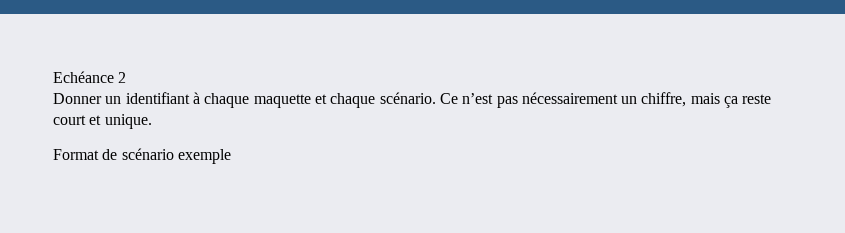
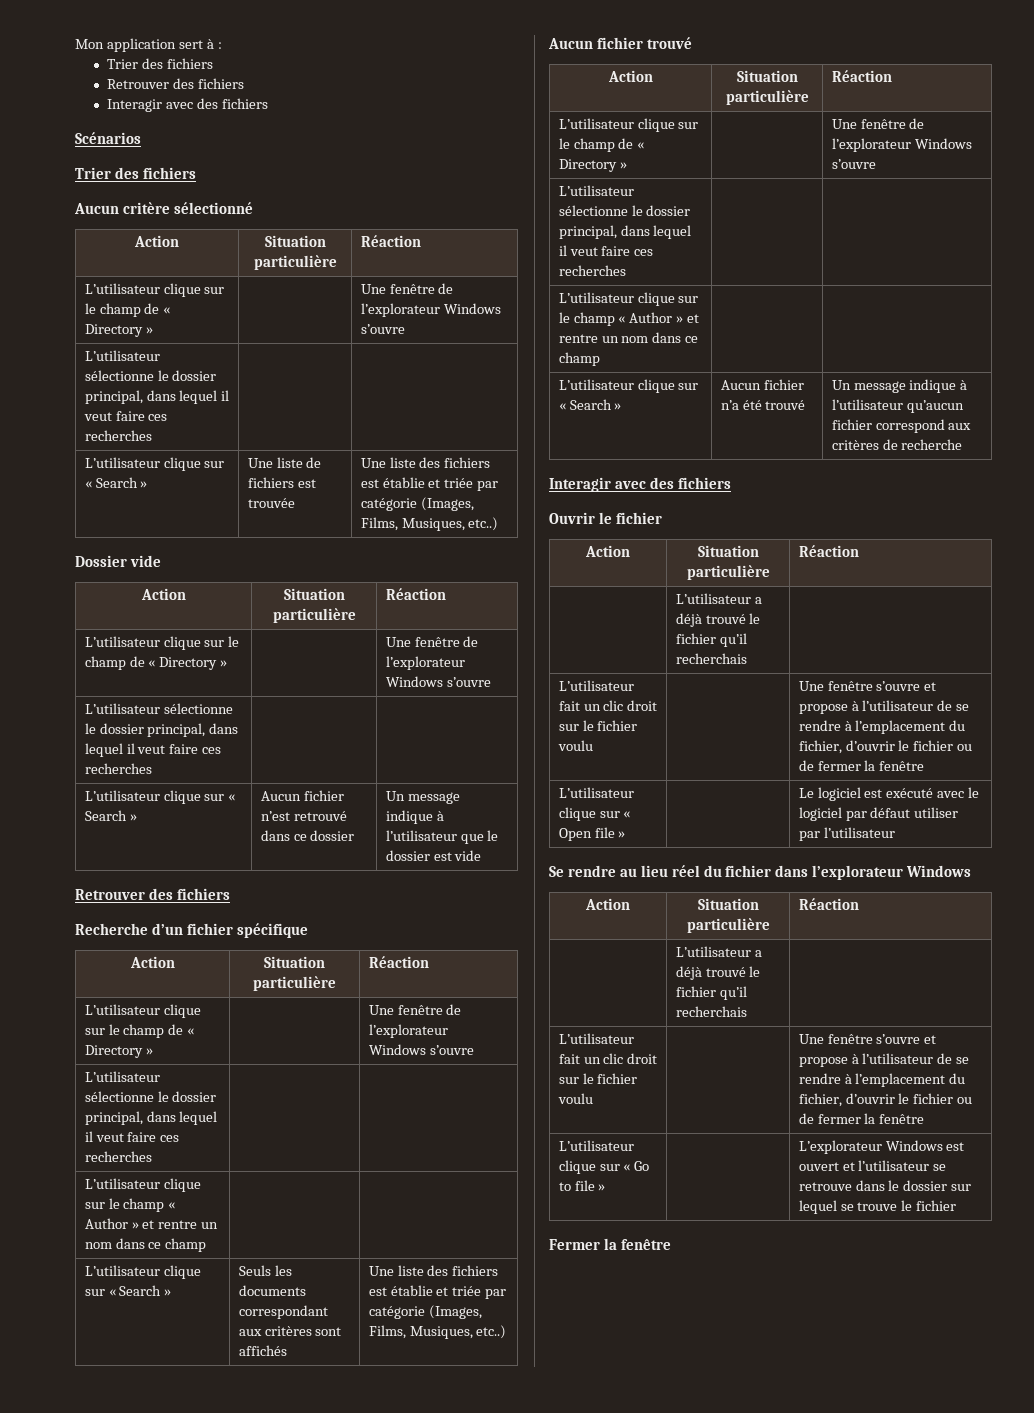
[53,71,127,83] [53,92,772,108] [53,114,152,129] [53,148,231,164] Echéance 2 // Donner un identifiant à chaque maquette et chaque scénario. Ce n’est pas nécessairement un chiffre, mais ça reste court et unique. // Format de scénario exemple -> [75,38,222,52] [107,58,214,69] [107,78,245,89] [107,98,269,112] [75,132,141,144] [75,167,196,179] [74,202,253,214] [134,235,179,247] [264,235,326,247] [253,255,337,270] [360,235,421,247] [84,283,225,297] [84,303,171,317] [84,324,153,337] [360,283,454,294] [360,303,501,317] [360,324,405,334] [84,350,160,361] [84,370,217,381] [84,390,230,404] [83,411,168,421] [84,430,152,441] [84,457,225,471] [84,477,148,488] [247,457,322,468] [247,477,316,488] [247,498,295,508] [360,457,491,468] [360,477,499,491] [360,497,474,511] [360,517,499,531] [75,555,161,567] [140,588,186,600] [283,588,345,600] [272,608,356,623] [385,588,446,600] [84,636,240,650] [84,656,228,670] [385,636,479,647] [385,656,465,670] [385,676,491,687] [84,703,233,714] [84,723,239,737] [84,743,222,757] [84,763,152,774] [84,790,236,804] [84,810,137,821] [260,790,344,801] [260,811,347,821] [260,830,355,841] [385,791,460,804] [385,810,444,824] [385,830,499,844] [385,850,482,861] [75,888,230,900] [75,923,308,938] [129,956,175,968] [264,956,325,968] [253,976,336,991] [368,956,429,968] [84,1004,201,1018] [84,1024,195,1038] [84,1045,153,1058] [368,1004,462,1015] [368,1024,448,1038] [368,1044,474,1055] [84,1071,160,1082] [84,1091,217,1102] [84,1111,218,1125] [84,1131,180,1142] [84,1151,152,1162] [84,1178,201,1192] [84,1198,176,1212] [84,1218,219,1229] [84,1238,207,1252] [84,1265,201,1279] [84,1285,172,1296] [238,1265,292,1276] [238,1285,306,1296] [238,1305,328,1319] [238,1326,342,1336] [238,1345,287,1356] [368,1265,499,1276] [368,1285,507,1299] [368,1305,482,1319] [368,1325,507,1339] [548,37,692,49] [607,70,653,82] [736,70,798,82] [725,90,809,105] [831,70,892,82] [558,118,699,132] [558,138,645,152] [558,159,627,172] [831,118,925,129] [831,138,972,152] [831,159,876,169] [558,185,634,196] [558,205,691,216] [558,225,692,239] [558,245,654,256] [558,265,626,276] [558,292,699,306] [558,312,700,326] [558,332,699,343] [558,352,600,366] [558,379,699,393] [558,399,622,410] [720,379,804,390] [720,400,806,410] [831,379,968,393] [831,399,964,413] [831,419,972,433] [831,439,963,450] [549,477,731,492] [549,512,662,524] [585,545,630,557] [697,545,759,557] [686,565,770,580] [798,545,859,557] [675,593,762,604] [675,613,761,627] [675,633,747,647] [675,653,747,664] [558,680,634,691] [558,700,658,711] [558,720,638,731] [557,740,593,751] [798,681,937,691] [798,700,970,714] [798,720,966,734] [798,740,973,754] [798,760,925,771] [558,787,634,798] [558,807,631,821] [558,827,626,841] [798,787,980,801] [798,807,959,821] [798,827,895,841] [549,865,972,880] [585,898,630,910] [697,898,759,910] [686,918,770,933] [798,898,859,910] [675,946,762,957] [675,966,761,980] [675,986,747,1000] [675,1006,747,1017] [558,1033,634,1044] [558,1053,658,1064] [558,1073,638,1084] [557,1093,593,1104] [798,1034,937,1044] [798,1053,970,1067] [798,1073,966,1087] [798,1093,973,1107] [798,1113,925,1124] [558,1140,634,1151] [558,1160,650,1174] [558,1180,606,1191] [798,1140,965,1154] [798,1160,947,1171] [798,1180,972,1191] [798,1200,957,1214] [549,1238,671,1250] Mon application sert à : // Trier des fichiers // Retrouver des fichiers // Interagir avec des fichiers // Scénarios // Trier des fichiers // Aucun critère sélectionné // Action | Situation particulière | Réaction // L’utilisateur clique sur le champ de « Directory » | | Une fenêtre de l’explorateur Windows s’ouvre // L’utilisateur sélectionne le dossier principal, dans lequel il veut faire ces recherches | | // L’utilisateur clique sur « Search » | Une liste de fichiers est trouvée | Une liste des fichiers est établie et triée par catégorie (Images, Films, Musiques, etc..) // Dossier vide // Action | Situation particulière | Réaction // L’utilisateur clique sur le champ de « Directory » | | Une fenêtre de l’explorateur Windows s’ouvre // L’utilisateur sélectionne le dossier principal, dans lequel il veut faire ces recherches | | // L’utilisateur clique sur « Search » | Aucun fichier n’est retrouvé dans ce dossier | Un message indique à l’utilisateur que le dossier est vide // Retrouver des fichiers // Recherche d’un fichier spécifique // Action | Situation particulière | Réaction // L’utilisateur clique sur le champ de « Directory » | | Une fenêtre de l’explorateur Windows s’ouvre // L’utilisateur sélectionne le dossier principal, dans lequel il veut faire ces recherches | | // L’utilisateur clique sur le champ « Author » et rentre un nom dans ce champ | | // L’utilisateur clique sur « Search » | Seuls les documents correspondant aux critères sont affichés | Une liste des fichiers est établie et triée par catégorie (Images, Films, Musiques, etc..) // Aucun fichier trouvé // Action | Situation particulière | Réaction // L’utilisateur clique sur le champ de « Directory » | | Une fenêtre de l’explorateur Windows s’ouvre // L’utilisateur sélectionne le dossier principal, dans lequel il veut faire ces recherches | | // L’utilisateur clique sur le champ « Author » et rentre un nom dans ce champ | | // L’utilisateur clique sur « Search » | Aucun fichier n’a été trouvé | Un message indique à l’utilisateur qu’aucun fichier correspond aux critères de recherche // Interagir avec des fichiers // Ouvrir le fichier // Action | Situation particulière | Réaction // | L’utilisateur a déjà trouvé le fichier qu’il recherchais | // L’utilisateur fait un clic droit sur le fichier voulu | | Une fenêtre s’ouvre et propose à l’utilisateur de se rendre à l’emplacement du fichier, d’ouvrir le fichier ou de fermer la fenêtre // L’utilisateur clique sur « Open file » | | Le logiciel est exécuté avec le logiciel par défaut utiliser par l’utilisateur // Se rendre au lieu réel du fichier dans l’explorateur Windows // Action | Situation particulière | Réaction // | L’utilisateur a déjà trouvé le fichier qu’il recherchais | // L’utilisateur fait un clic droit sur le fichier voulu | | Une fenêtre s’ouvre et propose à l’utilisateur de se rendre à l’emplacement du fichier, d’ouvrir le fichier ou de fermer la fenêtre // L’utilisateur clique sur « Go to file » | | L’explorateur Windows est ouvert et l’utilisateur se retrouve dans le dossier sur lequel se trouve le fichier // Fermer la fenêtre

